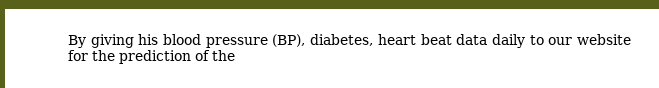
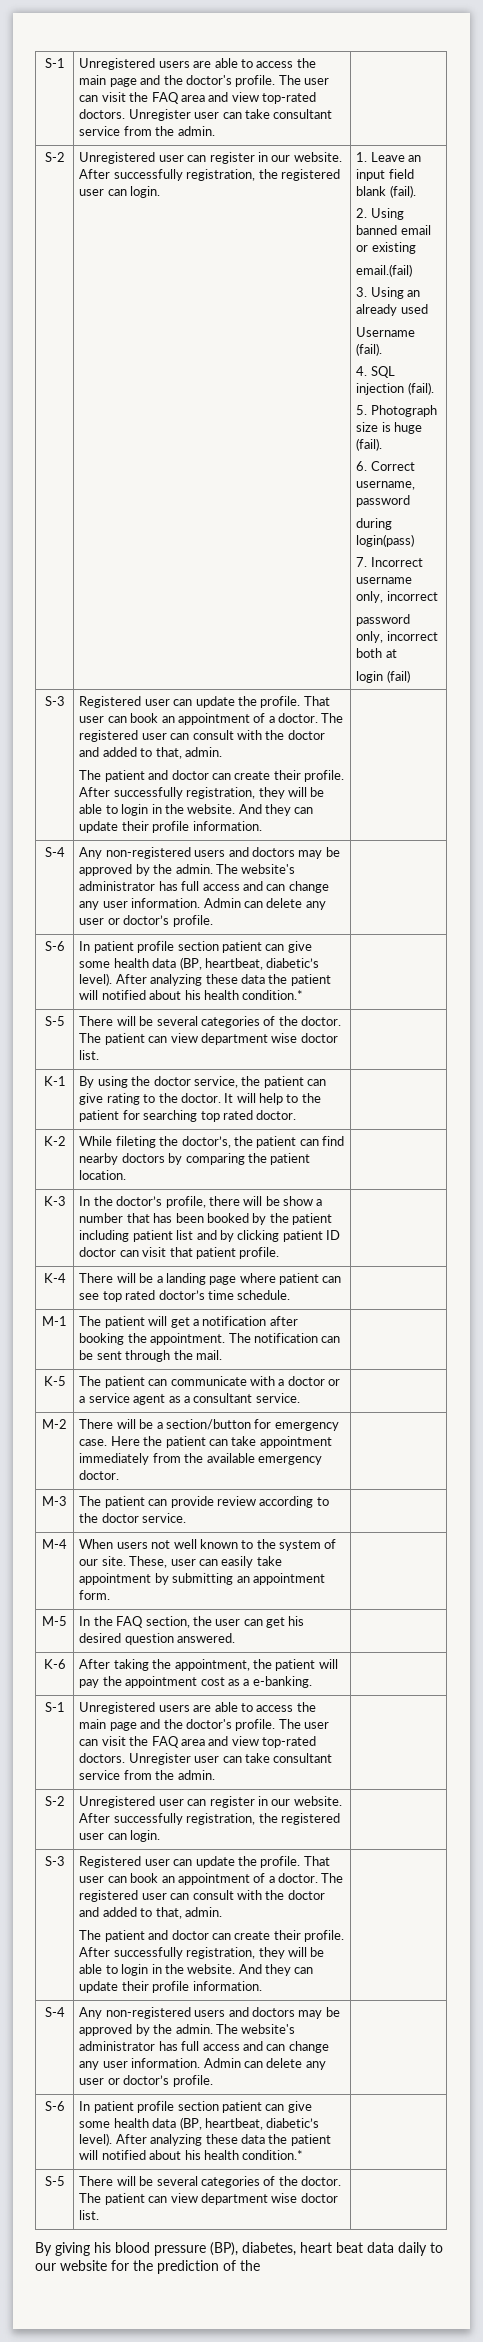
(68, 41) none -> [44,58,65,68] [79,58,316,70] [79,75,330,87] [79,92,317,104] [79,109,333,121] [79,126,215,136] [44,152,65,162] [79,152,342,164] [79,169,340,181] [79,186,161,198] [356,152,422,162] [356,169,414,181] [356,185,416,198] [356,208,404,220] [356,225,431,235] [356,242,416,254] [356,264,413,277] [356,287,421,299] [356,304,428,316] [356,327,416,337] [356,343,383,356] [356,366,395,378] [356,382,434,395] [356,405,437,417] [356,422,423,434] [356,438,383,451] [356,461,415,471] [356,481,416,490] [356,495,411,507] [356,518,393,530] [356,534,415,547] [356,557,423,567] [356,577,413,584] [356,591,438,603] [356,614,411,626] [356,631,438,643] [356,648,397,658] [356,670,410,683] [44,696,65,706] [79,696,330,708] [79,713,344,725] [79,730,325,742] [79,747,222,759] [79,770,345,782] [79,787,325,799] [79,804,314,816] [79,821,262,833] [44,847,65,857] [79,847,340,859] [79,864,296,876] [79,881,329,893] [79,898,326,910] [79,915,213,927] [44,941,65,951] [79,941,312,953] [79,957,320,970] [79,973,331,986] [79,990,304,1000] [44,1016,65,1026] [79,1016,342,1028] [79,1033,338,1045] [79,1050,100,1060] [43,1076,66,1086] [79,1076,327,1088] [79,1093,321,1105] [79,1110,297,1122] [43,1136,66,1146] [79,1136,345,1148] [79,1153,311,1165] [79,1170,127,1180] [43,1196,66,1206] [79,1196,323,1208] [79,1213,333,1225] [79,1230,341,1242] [79,1247,280,1259] [43,1273,66,1283] [79,1273,342,1285] [79,1290,291,1302] [42,1316,67,1326] [79,1316,298,1328] [79,1333,341,1345] [79,1350,222,1362] [43,1376,66,1386] [79,1376,341,1388] [79,1393,300,1405] [42,1419,67,1429] [79,1419,339,1431] [79,1436,332,1448] [79,1453,322,1465] [79,1470,120,1480] [42,1496,67,1506] [79,1496,329,1508] [79,1513,187,1523] [42,1539,67,1549] [79,1539,337,1551] [79,1556,282,1568] [79,1573,325,1585] [79,1590,111,1600] [42,1616,67,1626] [79,1616,305,1628] [79,1633,236,1645] [43,1659,66,1669] [79,1659,338,1671] [79,1676,312,1688] [44,1702,65,1712] [79,1702,316,1714] [79,1719,330,1731] [79,1736,317,1748] [79,1753,333,1765] [79,1770,215,1780] [44,1796,65,1806] [79,1796,342,1808] [79,1813,340,1825] [79,1830,161,1842] [44,1856,65,1866] [79,1856,330,1868] [79,1873,344,1885] [79,1890,325,1902] [79,1907,222,1919] [79,1930,345,1942] [79,1947,325,1959] [79,1964,314,1976] [79,1981,262,1993] [44,2007,65,2017] [79,2007,340,2019] [79,2024,296,2036] [79,2041,329,2053] [79,2058,326,2070] [79,2075,213,2087] [44,2101,65,2111] [79,2101,312,2113] [79,2117,320,2130] [79,2133,331,2146] [79,2150,304,2160] [44,2176,65,2186] [79,2176,342,2188] [79,2193,338,2205] [79,2210,100,2220] S-1 | Unregistered users are able to access the main page and the doctor's profile. The user can visit the FAQ area and view top-rated doctors. Unregister user can take consultant service from the admin. | // S-2 | Unregistered user can register in our website. After successfully registration, the registered user can login. | 1. Leave an input field blank (fail). // 2. Using banned email or existing // email.(fail) // 3. Using an already used // Username (fail). // 4. SQL injection (fail). // 5. Photograph size is huge (fail). // 6. Correct username, password // during login(pass) // 7. Incorrect username only, incorrect // password only, incorrect both at // login (fail) // S-3 | Registered user can update the profile. That user can book an appointment of a doctor. The registered user can consult with the doctor and added to that, admin. // The patient and doctor can create their profile. After successfully registration, they will be able to login in the website. And they can update their profile information. | // S-4 | Any non-registered users and doctors may be approved by the admin. The website's administrator has full access and can change any user information. Admin can delete any user or doctor’s profile. | // S-6 | In patient profile section patient can give some health data (BP, heartbeat, diabetic’s level). After analyzing these data the patient will notified about his health condition.* | // S-5 | There will be several categories of the doctor. The patient can view department wise doctor list. | // K-1 | By using the doctor service, the patient can give rating to the doctor. It will help to the patient for searching top rated doctor. | // K-2 | While fileting the doctor’s, the patient can find nearby doctors by comparing the patient location. | // K-3 | In the doctor’s profile, there will be show a number that has been booked by the patient including patient list and by clicking patient ID doctor can visit that patient profile. | // K-4 | There will be a landing page where patient can see top rated doctor’s time schedule. | // M-1 | The patient will get a notification after booking the appointment. The notification can be sent through the mail. | // K-5 | The patient can communicate with a doctor or a service agent as a consultant service. | // M-2 | There will be a section/button for emergency case. Here the patient can take appointment immediately from the available emergency doctor. | // M-3 | The patient can provide review according to the doctor service. | // M-4 | When users not well known to the system of our site. These, user can easily take appointment by submitting an appointment form. | // M-5 | In the FAQ section, the user can get his desired question answered. | // K-6 | After taking the appointment, the patient will pay the appointment cost as a e-banking. | // S-1 | Unregistered users are able to access the main page and the doctor's profile. The user can visit the FAQ area and view top-rated doctors. Unregister user can take consultant service from the admin. | // S-2 | Unregistered user can register in our website. After successfully registration, the registered user can login. | // S-3 | Registered user can update the profile. That user can book an appointment of a doctor. The registered user can consult with the doctor and added to that, admin. // The patient and doctor can create their profile. After successfully registration, they will be able to login in the website. And they can update their profile information. | // S-4 | Any non-registered users and doctors may be approved by the admin. The website's administrator has full access and can change any user information. Admin can delete any user or doctor’s profile. | // S-6 | In patient profile section patient can give some health data (BP, heartbeat, diabetic’s level). After analyzing these data the patient will notified about his health condition.* | // S-5 | There will be several categories of the doctor. The patient can view department wise doctor list. | //

